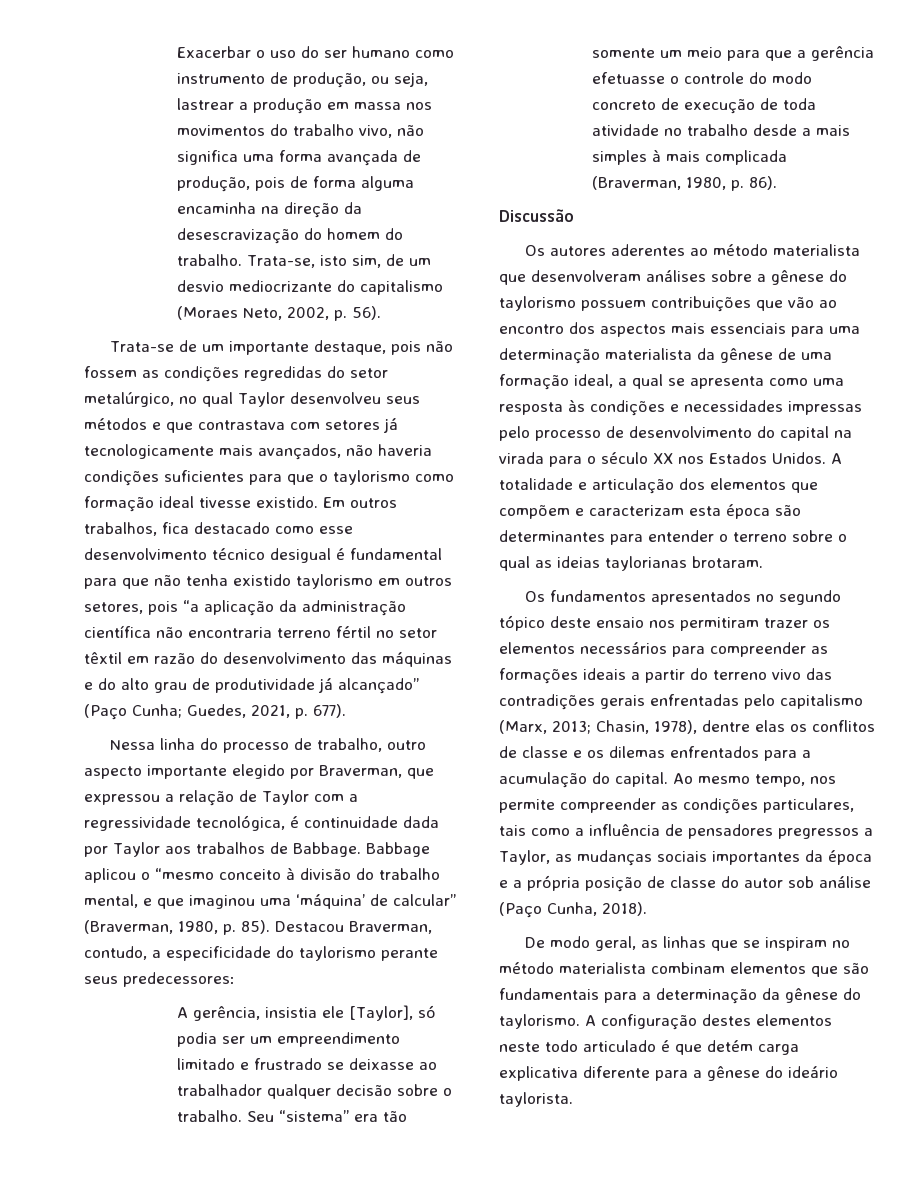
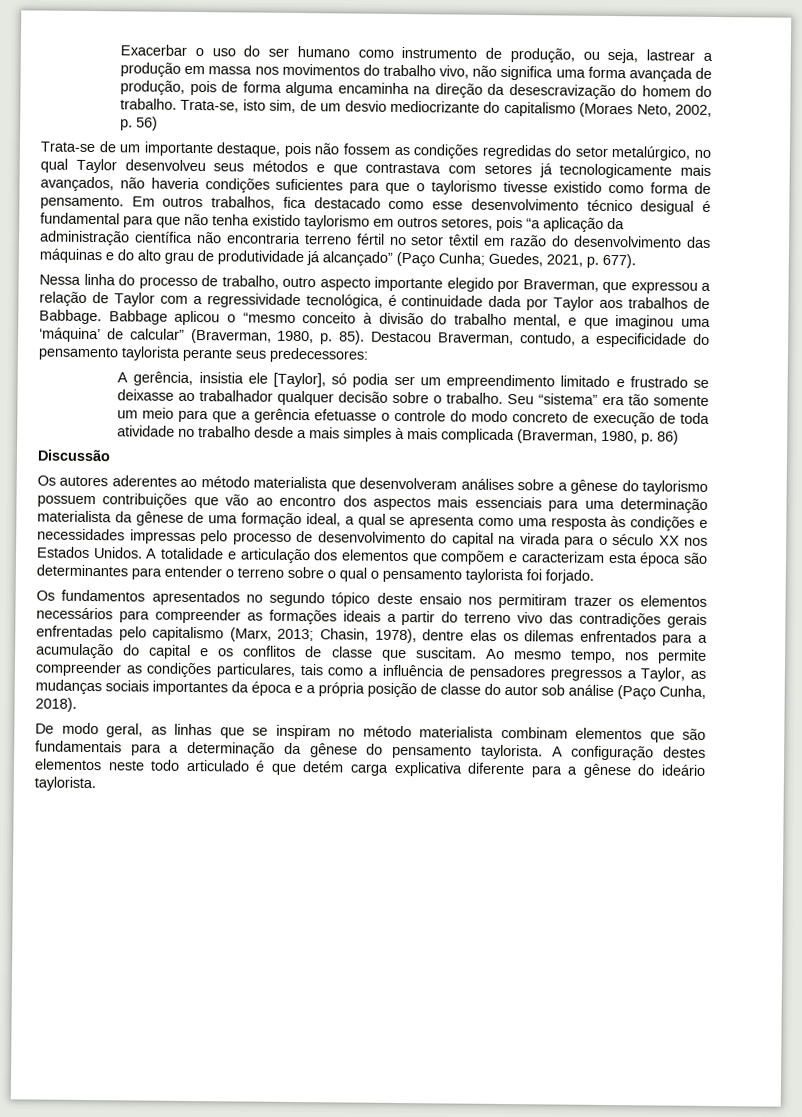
[352,306,382,320] 56). -> [136,116,159,131] 56)
[415,474,454,482] [84,496,318,512] como formação ideal tivesse existido. -> [502,180,711,194] [40,195,124,210] tivesse existido como forma de pensamento.
[299,946,376,961] taylorismo -> [38,346,181,361] pensamento taylorista
[749,176,778,190] 86). -> [657,430,680,445] 86)
[535,556,763,571] as ideias taylorianas brotaram. -> [370,568,594,584] o pensamento taylorista foi forjado.
[812,720,875,732] [499,746,604,758] conflitos de classe e os -> (519, 637) none
[615,772,668,787] capital. -> [149,644,477,662] capital e os conflitos de classe que suscitam.
[499,1014,580,1029] taylorismo. -> [392,744,543,760] pensamento taylorista.

